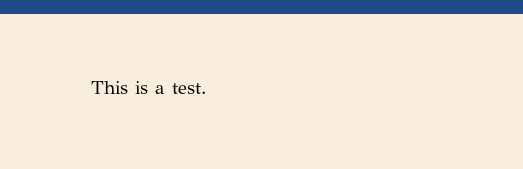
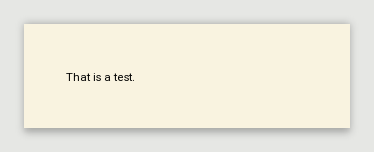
[91,81,128,94] This -> [66,73,91,81] That

